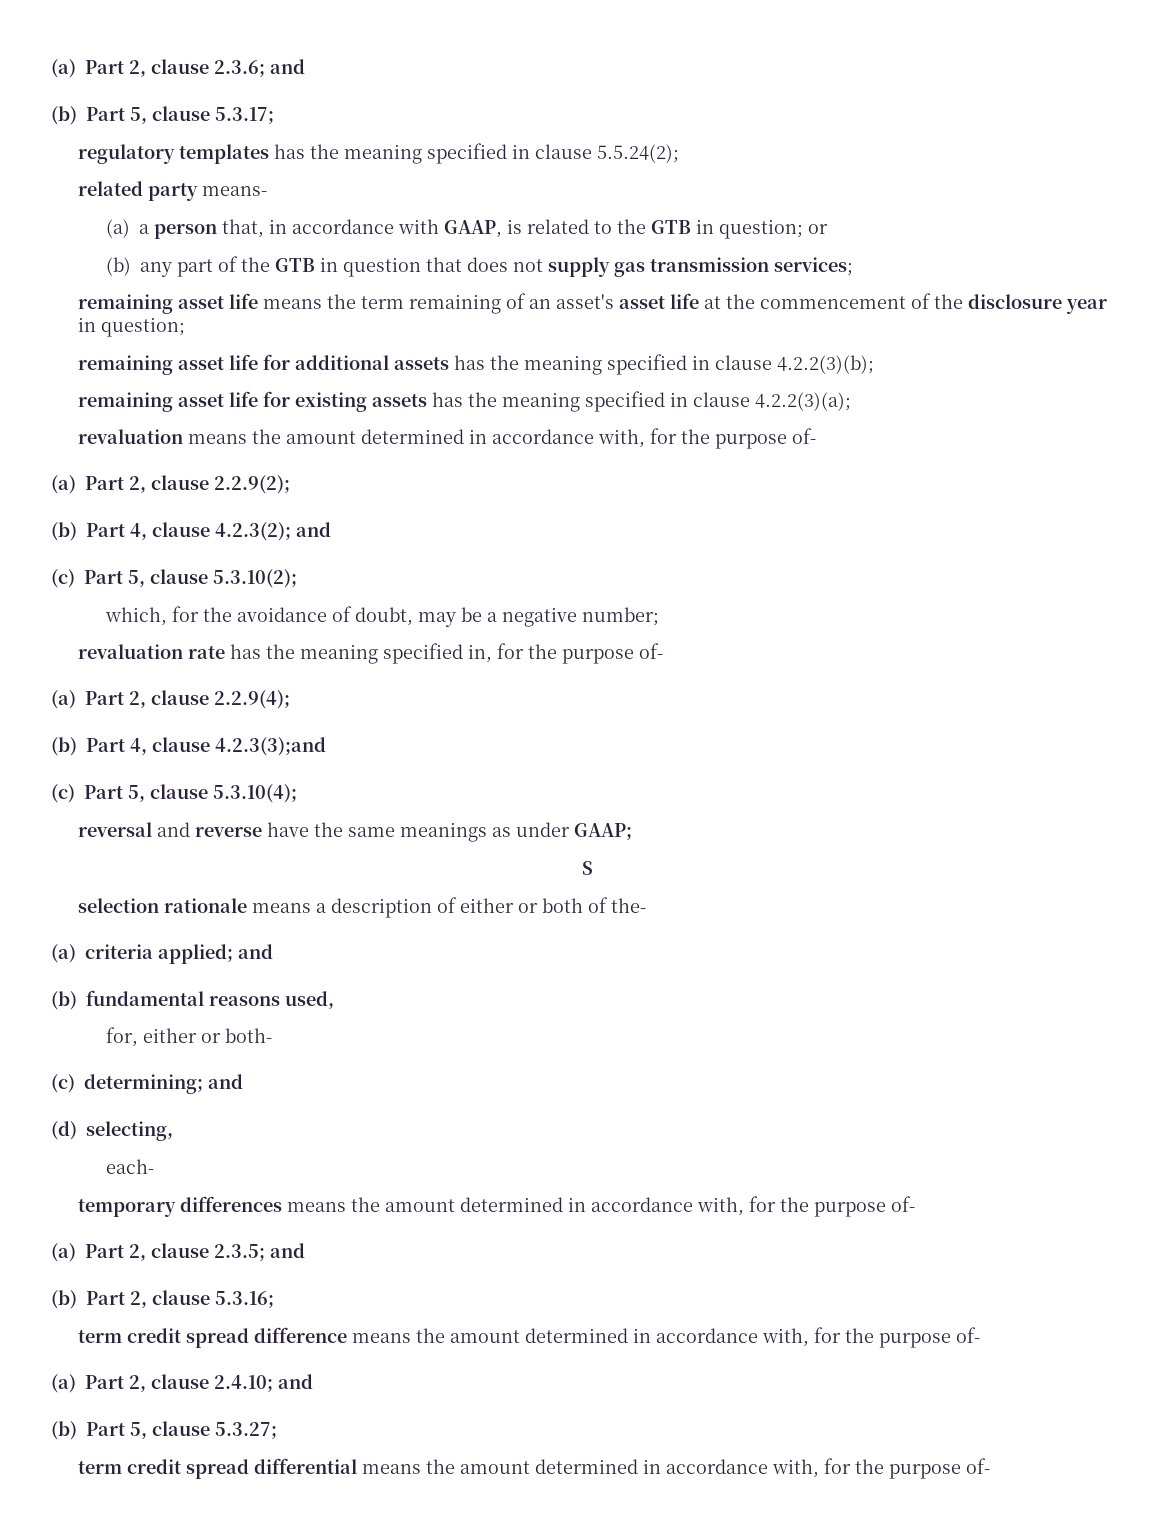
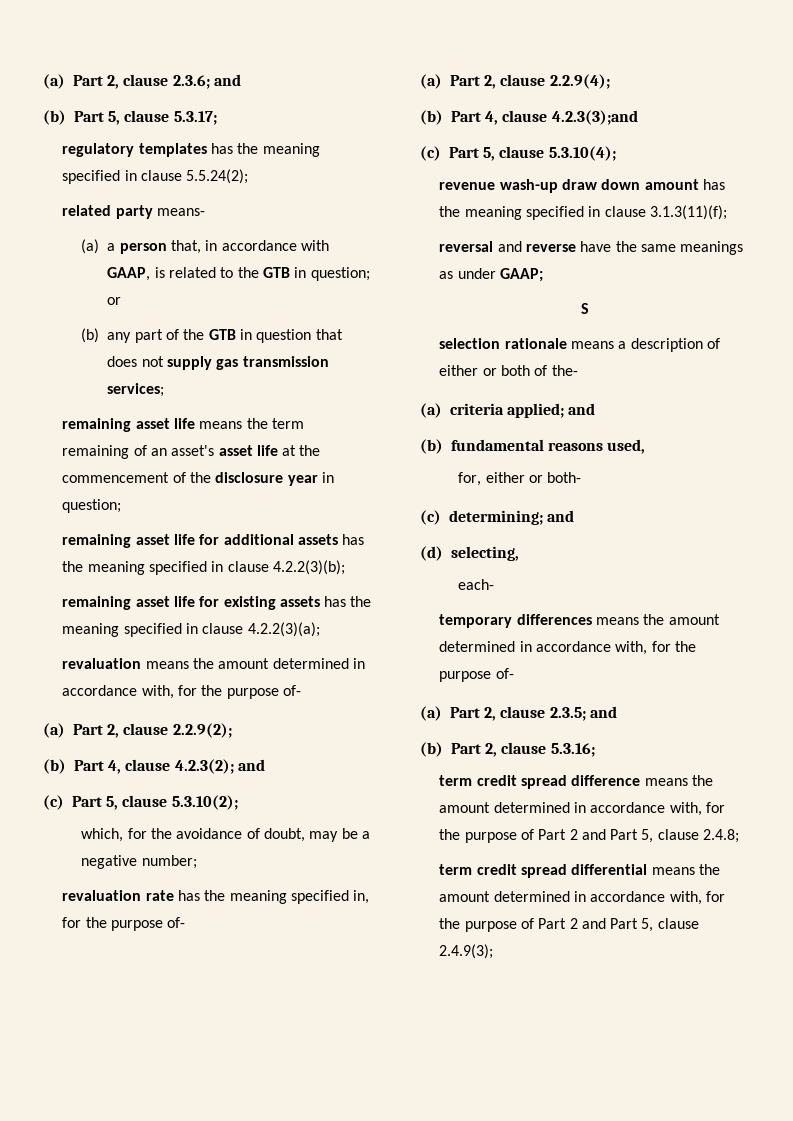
(297, 793) none -> [439,179,725,193] [439,205,727,220] // revenue wash-up draw down amount has the meaning specified in clause 3.1.3(11)(f);
[956,1327,981,1343] [51,1374,313,1393] [51,1421,277,1440] of- // (a) Part 2, clause 2.4.10; and // (b) Part 5, clause 5.3.27; -> [520,829,740,843] of Part 2 and Part 5, clause 2.4.8;
[966,1458,991,1474] of- -> [520,918,699,932] [439,944,494,959] of Part 2 and Part 5, clause 2.4.9(3);

